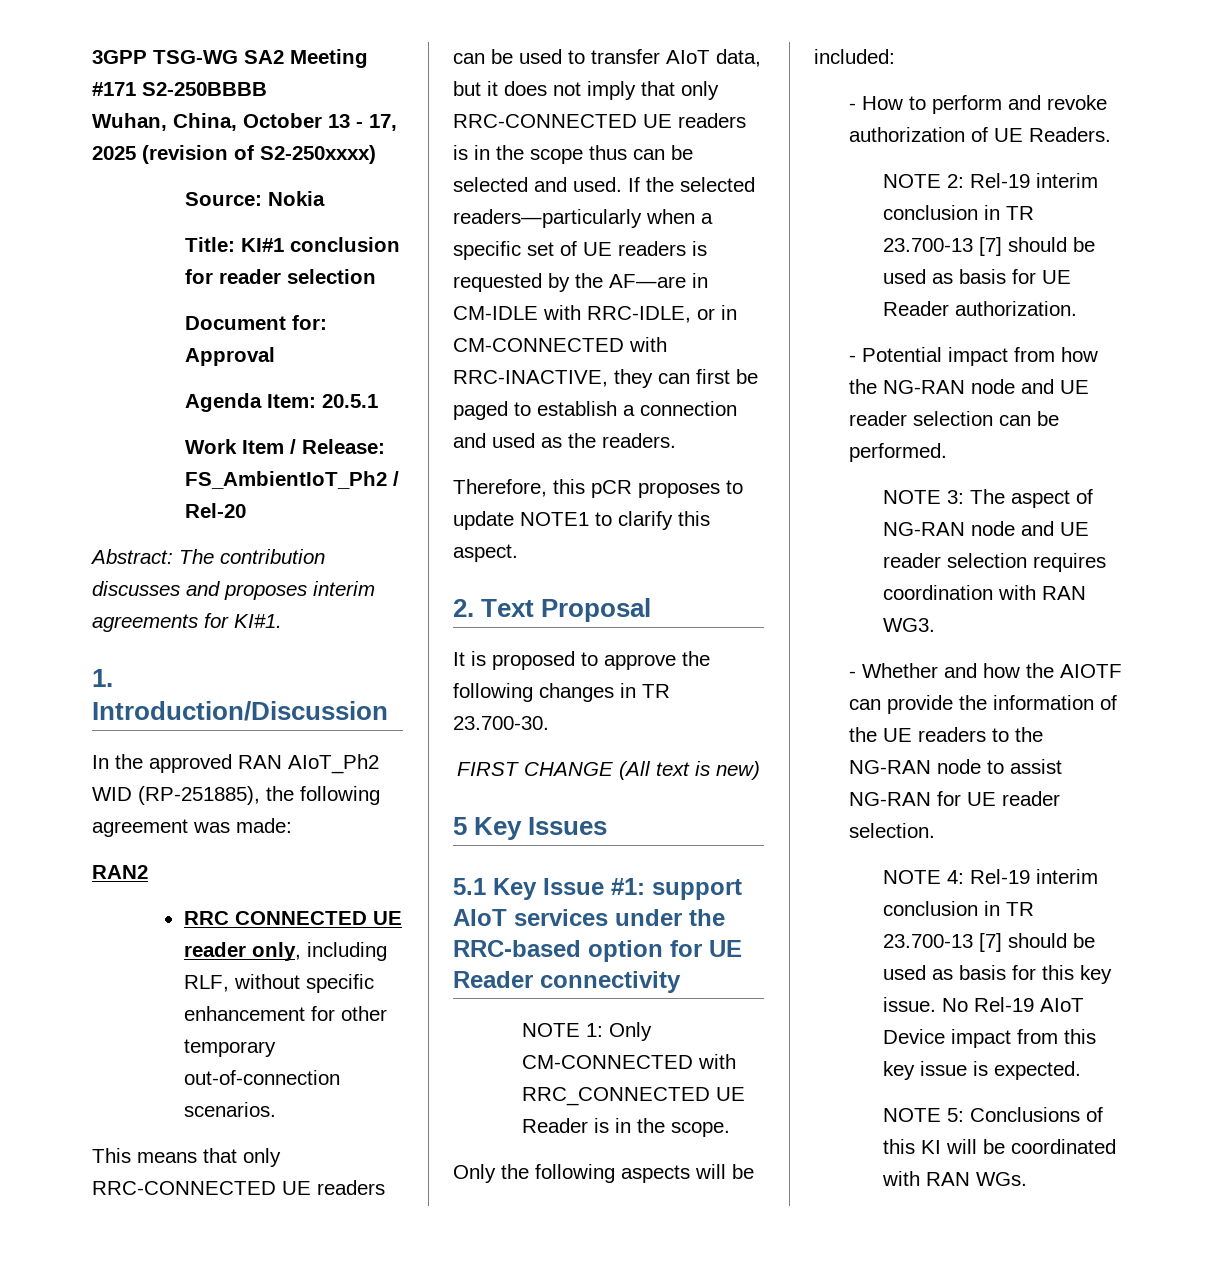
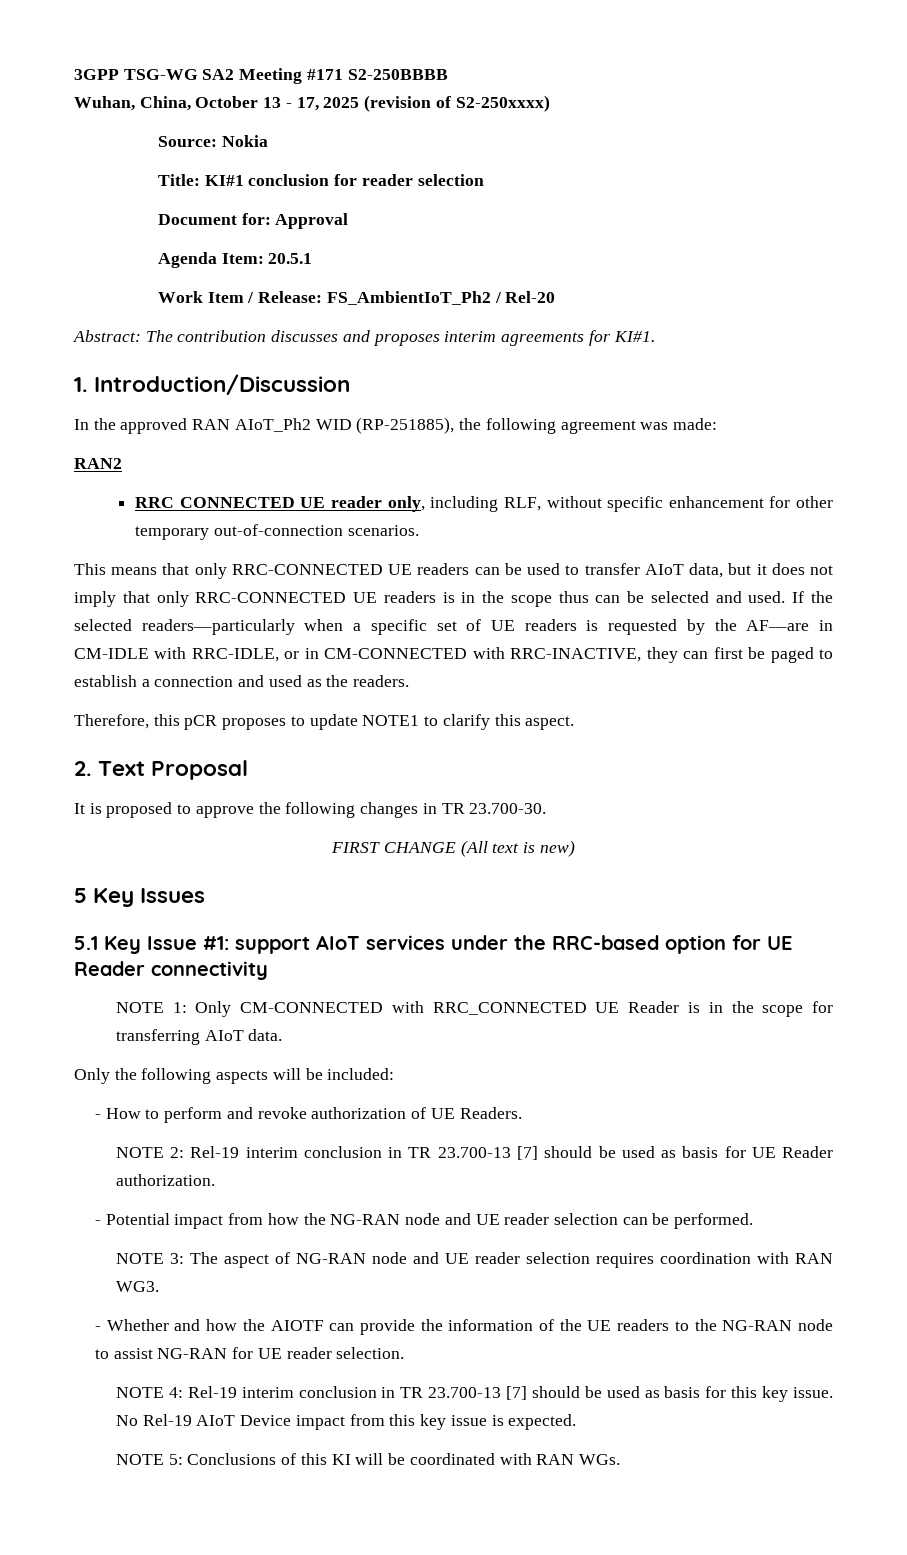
[671,1122,731,1137] scope. -> [762,1001,834,1017] [115,1029,283,1045] scope for transferring AIoT data.

